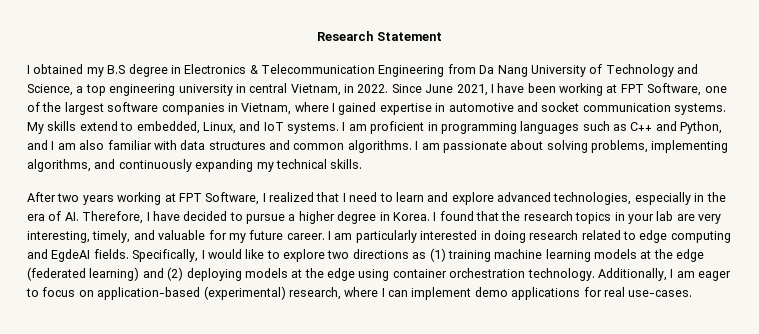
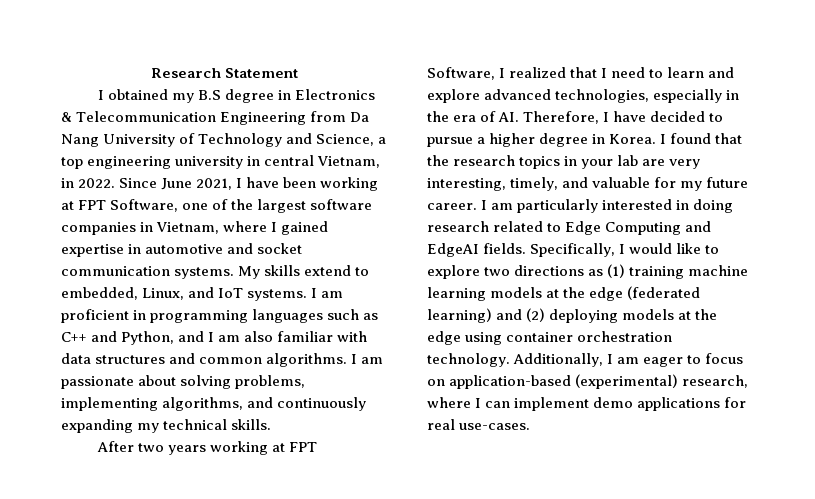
[639,230,731,243] [27,249,91,262] edge computing and EgdeAI -> [565,221,712,235] [427,243,479,257] Edge Computing and EdgeAI

